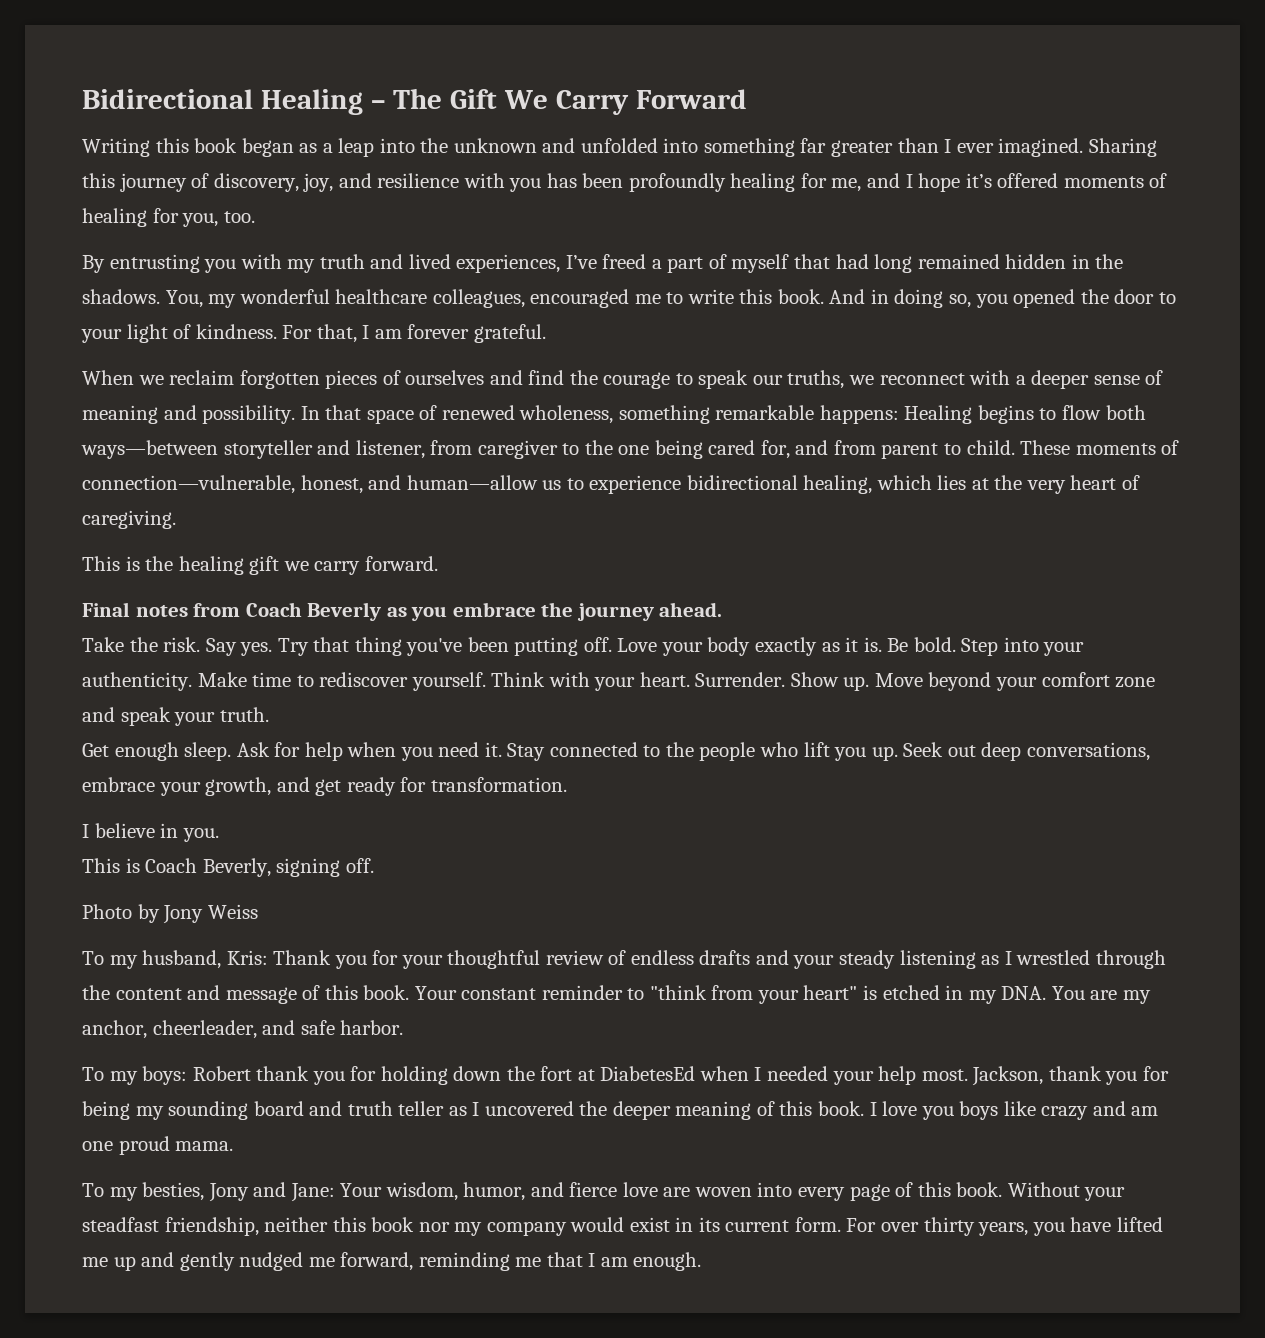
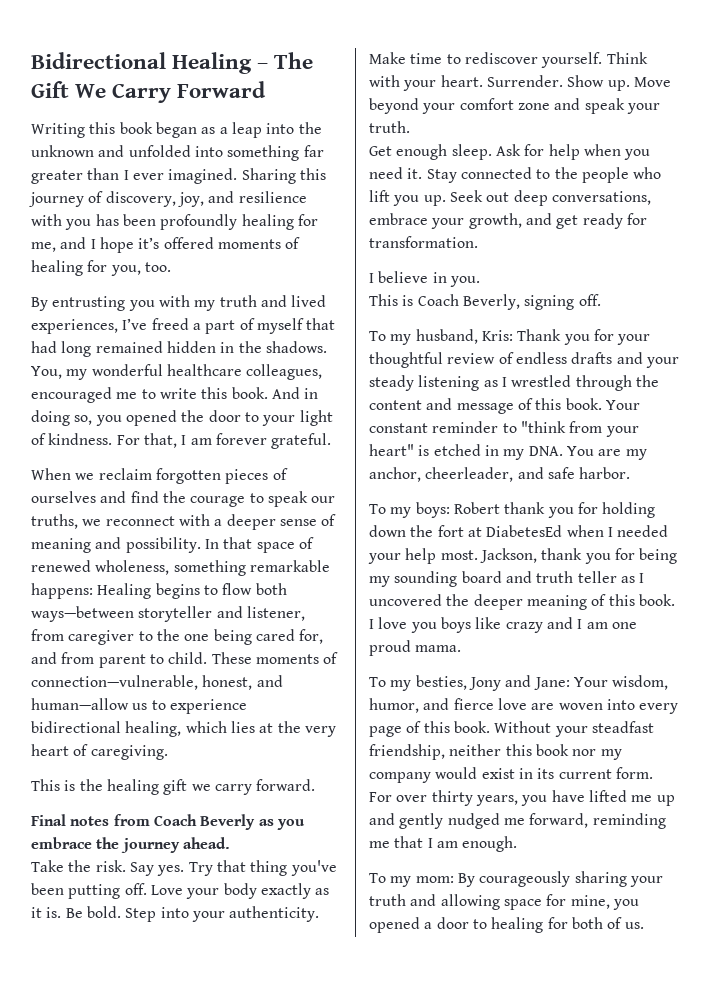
[82,904,258,924] // Photo by Jony Weiss -> (601, 300) none
(1126, 1108) none -> [577,619,583,629] I
(702, 1261) none -> [369,871,663,887] [369,894,639,910] [369,917,644,933] // To my mom: By courageously sharing your truth and allowing space for mine, you opened a door to healing for both of us.

